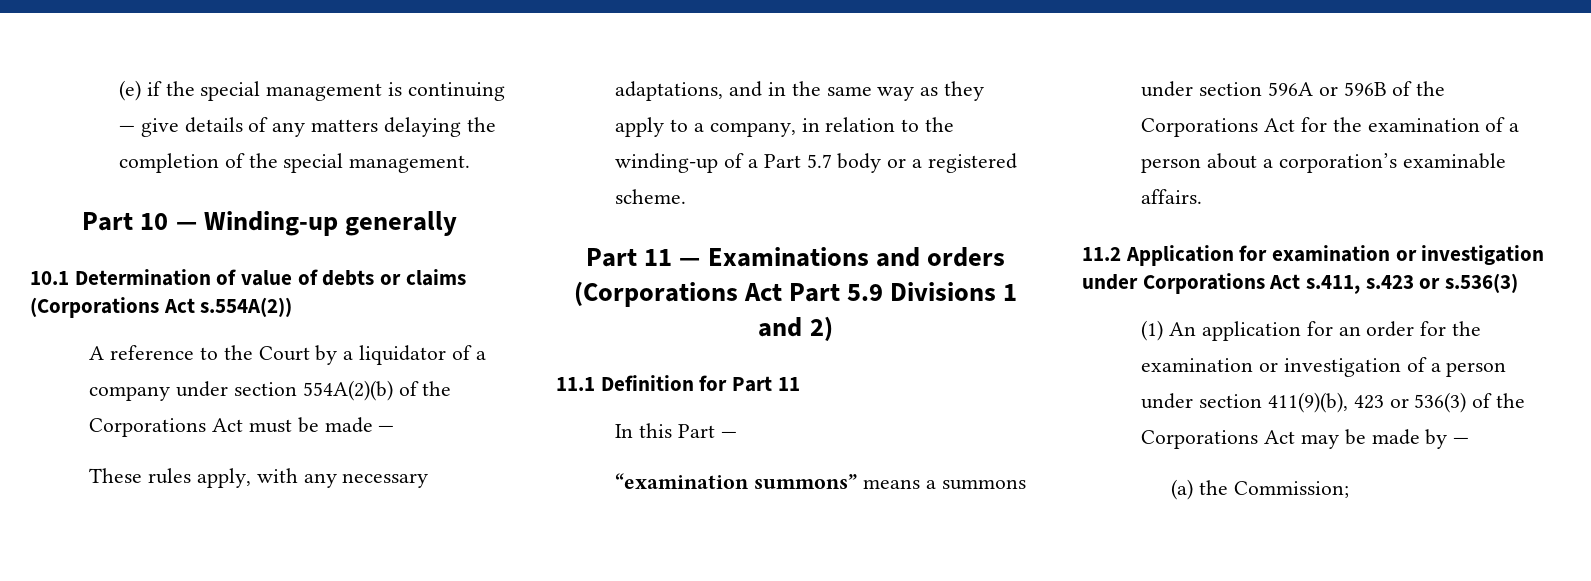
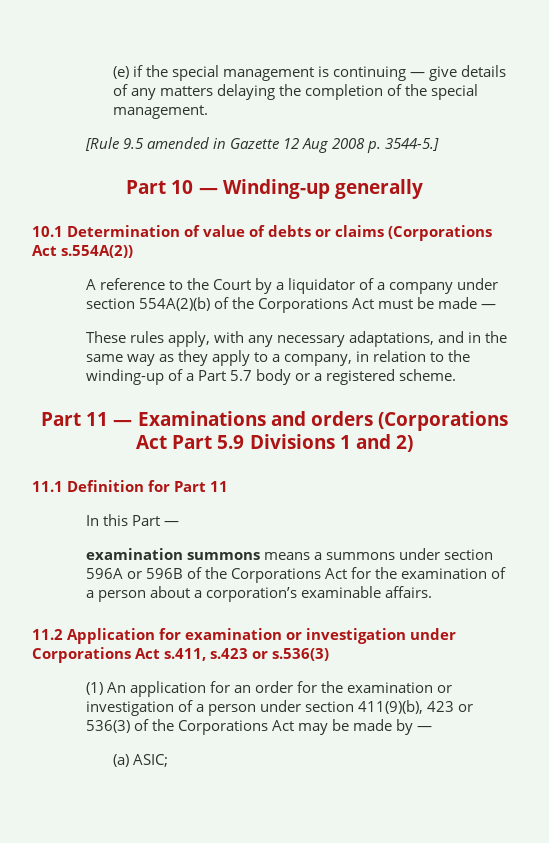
(471, 164) none -> [84,137,440,153] // [Rule 9.5 amended in Gazette 12 Aug 2008 p. 3544-5.]
[615,473,858,489] “examination summons” -> [85,548,260,560] examination summons
[1198,480,1349,498] the Commission; -> [132,754,168,767] ASIC;

